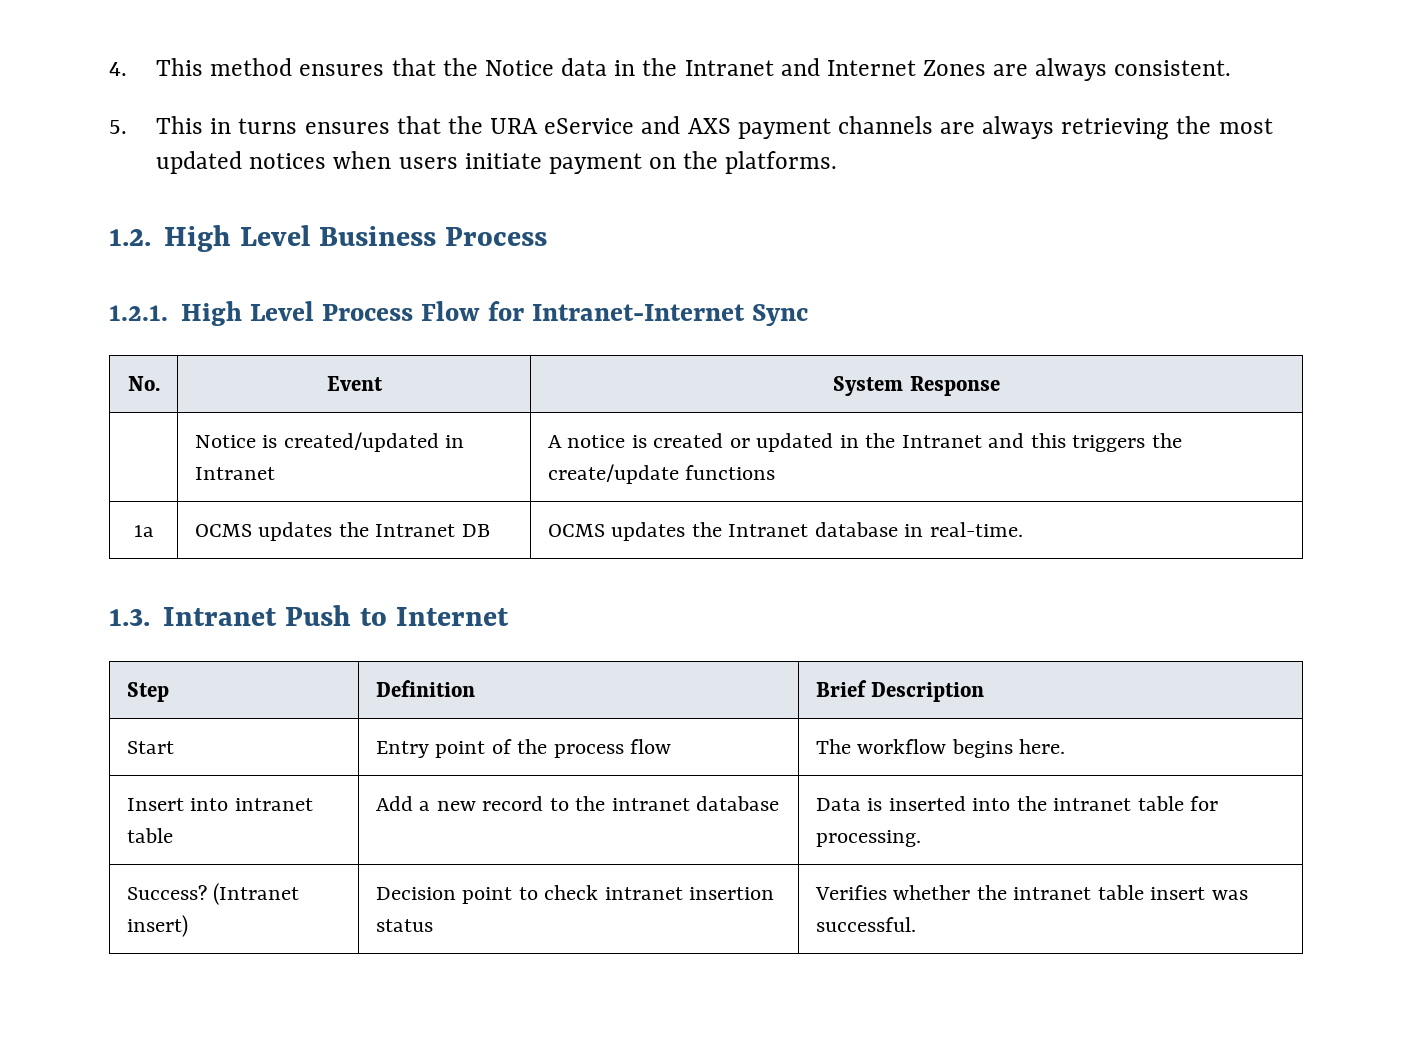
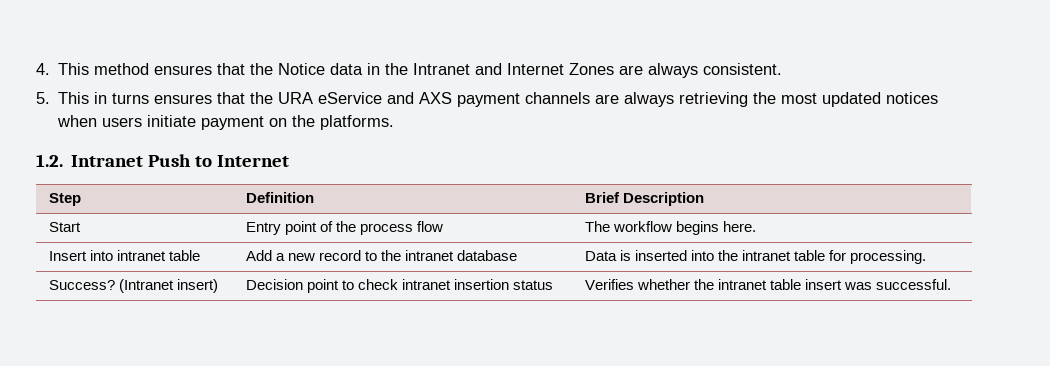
[164,225,547,252] [109,301,809,326] [127,376,160,391] [326,376,383,391] [833,376,1000,396] [194,432,465,452] [194,467,275,480] [547,433,1182,452] [547,464,776,484] [133,525,154,537] [194,522,490,541] [547,522,1023,541] [109,609,150,626] High Level Business Process // 1.2.1. High Level Process Flow for Intranet-Internet Sync // No. | Event | System Response // | Notice is created/updated in Intranet | A notice is created or updated in the Intranet and this triggers the create/update functions // 1a | OCMS updates the Intranet DB | OCMS updates the Intranet database in real-time. // 1.3. -> (63, 160) none

